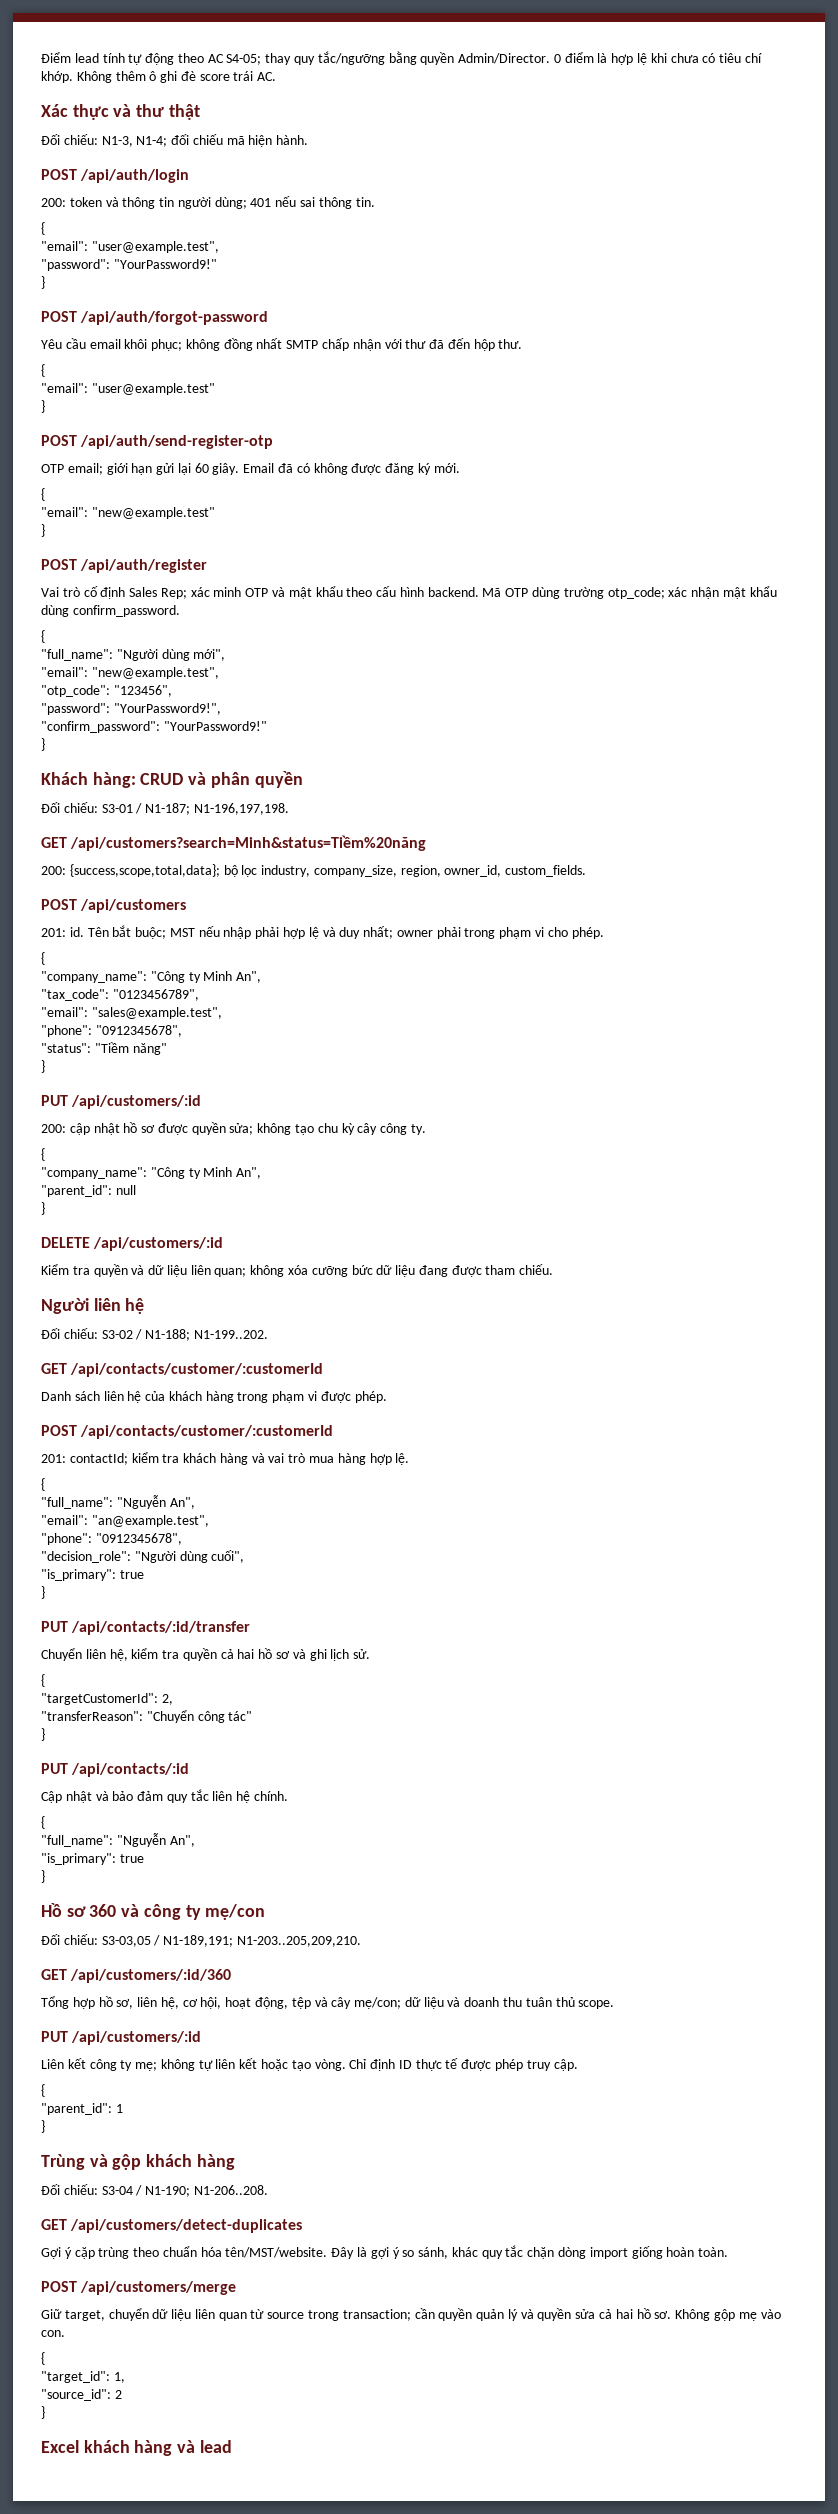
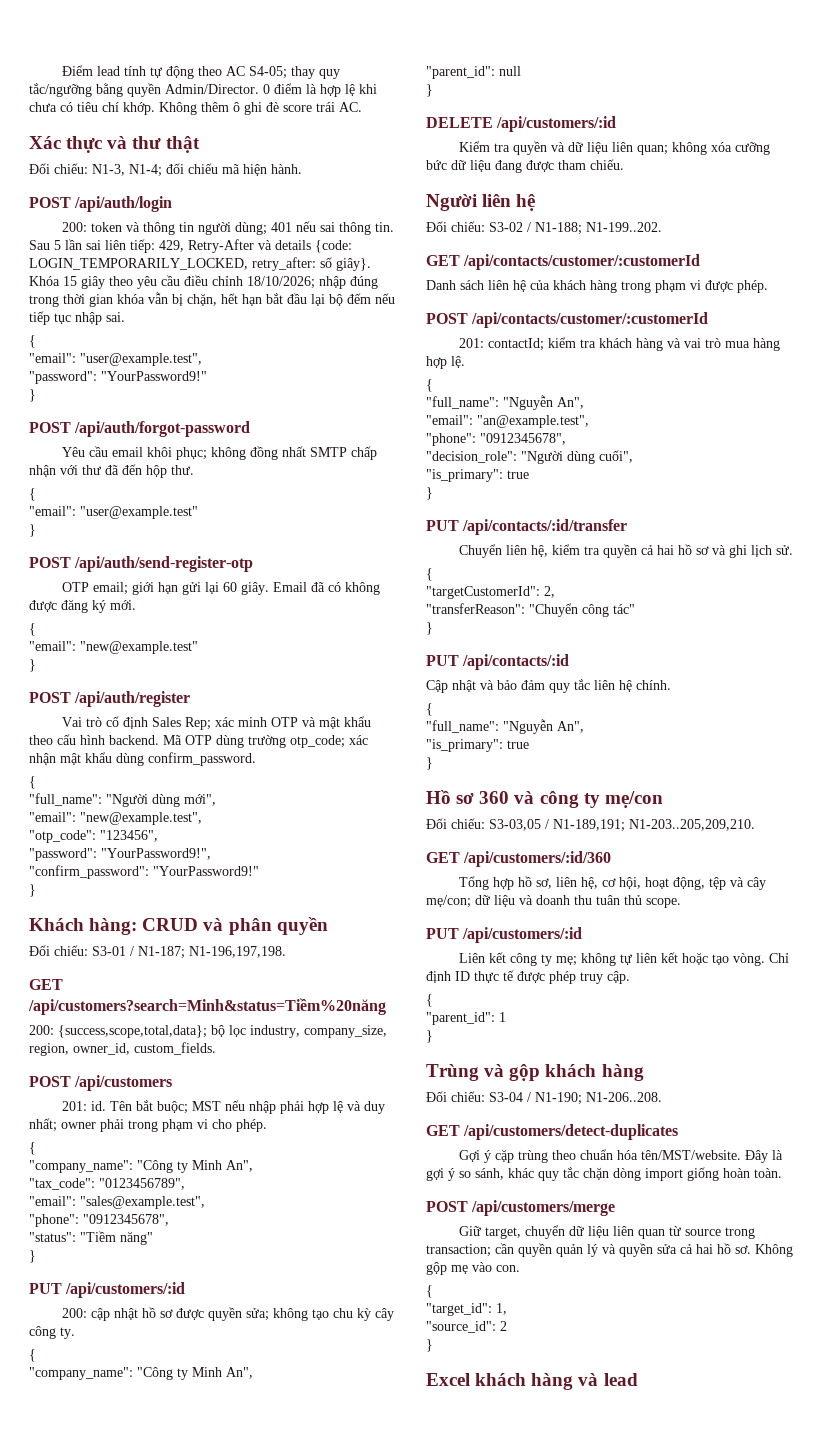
(375, 202) none -> [29,239,352,253] [29,257,371,271] [29,275,378,289] [29,292,395,307] [29,311,125,325] Sau 5 lần sai liên tiếp: 429, Retry-After và details {code: LOGIN_TEMPORARILY_LOCKED, retry_after: số giây}. Khóa 15 giây theo yêu cầu điều chỉnh 18/10/2026; nhập đúng trong thời gian khóa vẫn bị chặn, hết hạn bắt đầu lại bộ đếm nếu tiếp tục nhập sai.

